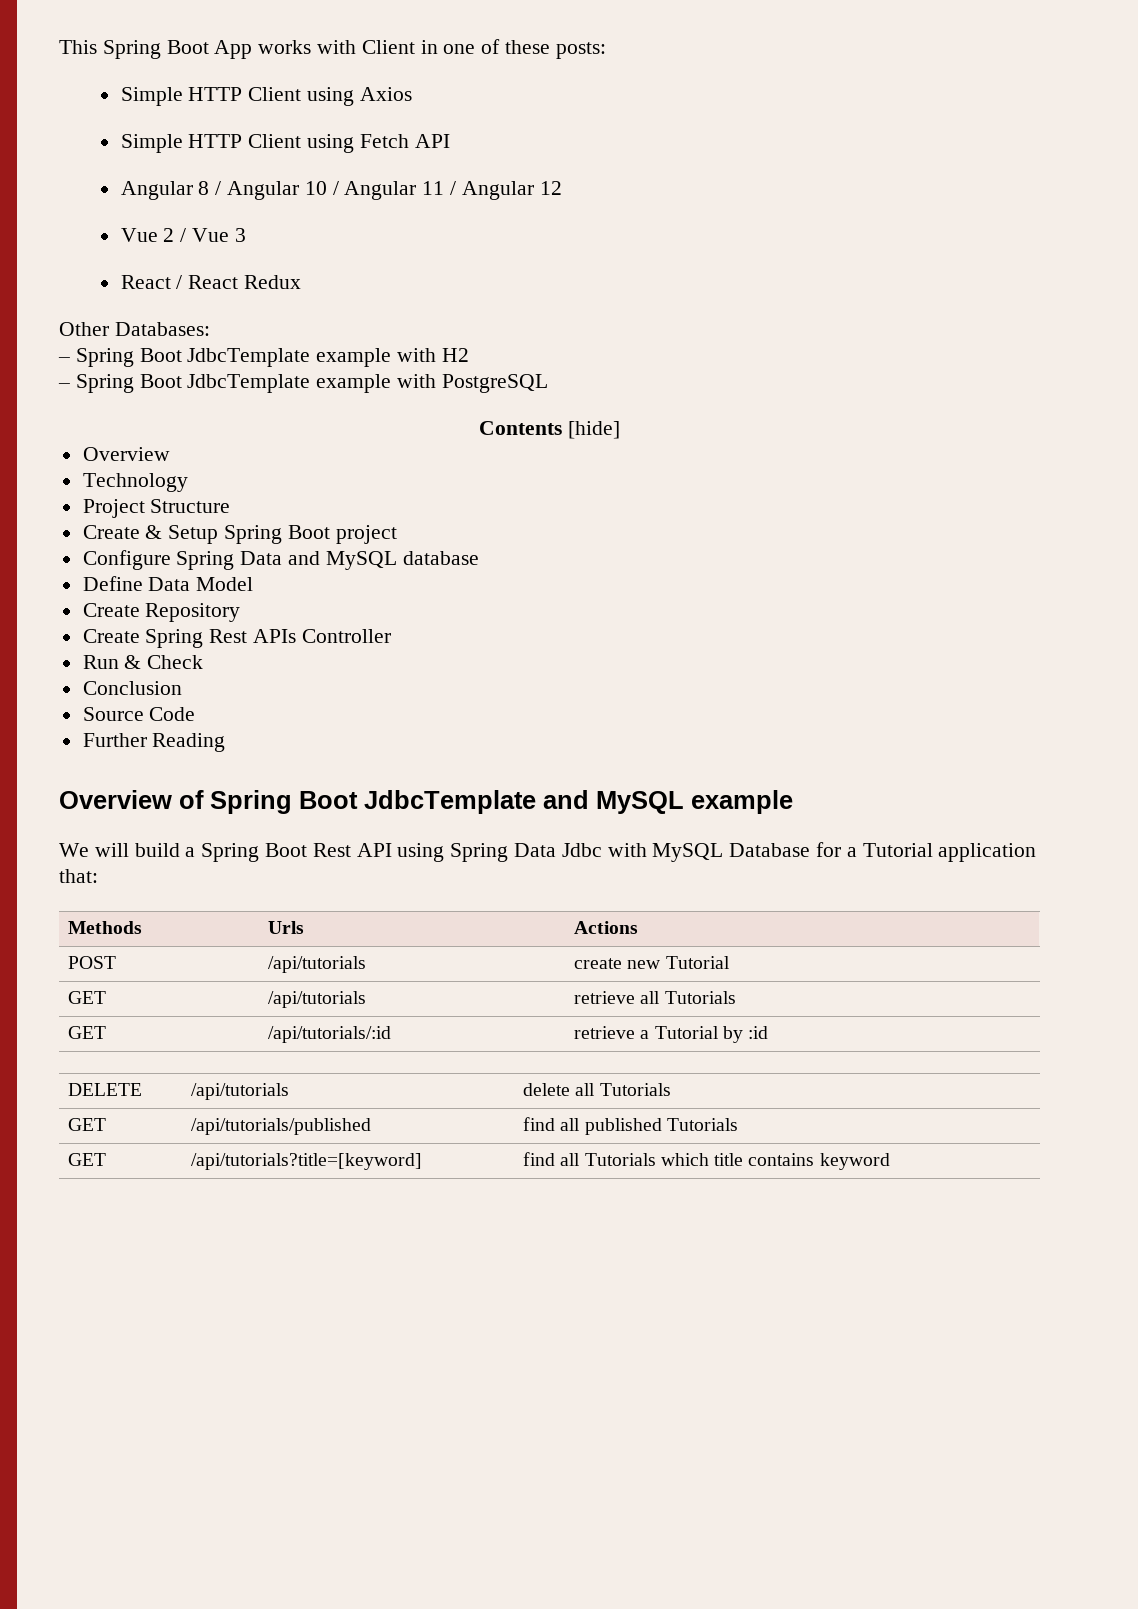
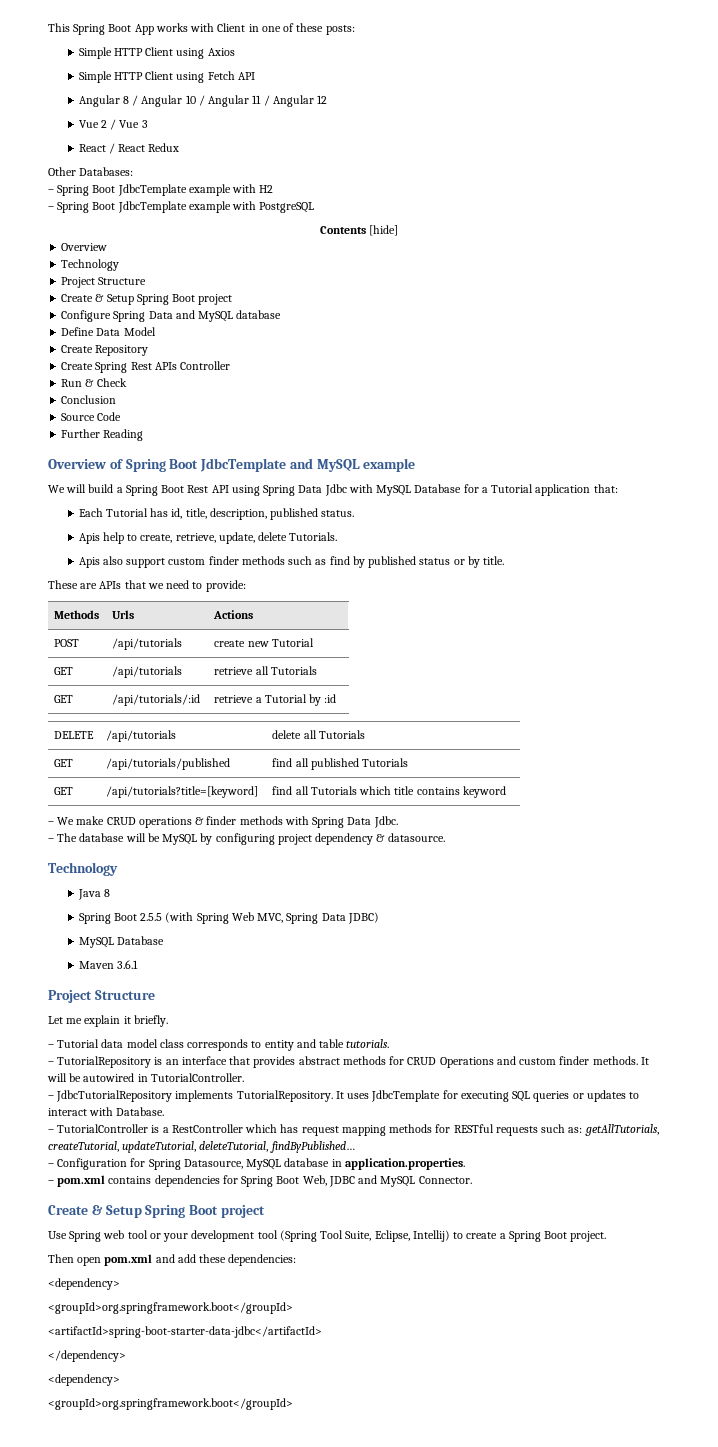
(98, 876) none -> [78,508,355,520] [78,532,338,544] [78,556,504,568] [48,580,246,592] // Each Tutorial has id, title, description, published status. // Apis help to create, retrieve, update, delete Tutorials. // Apis also support custom finder methods such as find by published status or by title. // These are APIs that we need to provide:
(890, 1161) none -> [48,816,398,828] [48,833,445,845] [48,862,118,876] [77,889,110,900] [78,912,379,924] [78,936,164,948] [78,960,138,969] [48,990,155,1003] [48,1015,168,1027] [48,1039,390,1051] [48,1056,649,1068] [47,1073,244,1082] [48,1090,640,1102] [48,1107,165,1116] [48,1124,659,1136] [48,1141,355,1153] [48,1158,465,1170] [48,1175,472,1187] [48,1205,265,1218] [48,1230,607,1242] [48,1254,297,1266] [48,1278,120,1290] [48,1302,293,1314] [48,1326,322,1338] [48,1350,126,1362] [48,1374,120,1386] [48,1398,293,1410] // – We make CRUD operations & finder methods with Spring Data Jdbc. // – The database will be MySQL by configuring project dependency & datasource. // Technology // Java 8 // Spring Boot 2.5.5 (with Spring Web MVC, Spring Data JDBC) // MySQL Database // Maven 3.6.1 // Project Structure // Let me explain it briefly. // – Tutorial data model class corresponds to entity and table tutorials. // – TutorialRepository is an interface that provides abstract methods for CRUD Operations and custom finder methods. It will be autowired in TutorialController. // – JdbcTutorialRepository implements TutorialRepository. It uses JdbcTemplate for executing SQL queries or updates to interact with Database. // – TutorialController is a RestController which has request mapping methods for RESTful requests such as: getAllTutorials, createTutorial, updateTutorial, deleteTutorial, findByPublished… // – Configuration for Spring Datasource, MySQL database in application.properties. // – pom.xml contains dependencies for Spring Boot Web, JDBC and MySQL Connector. // Create & Setup Spring Boot project // Use Spring web tool or your development tool (Spring Tool Suite, Eclipse, Intellij) to create a Spring Boot project. // Then open pom.xml and add these dependencies: // <dependency> // <groupId>org.springframework.boot</groupId> // <artifactId>spring-boot-starter-data-jdbc</artifactId> // </dependency> // <dependency> // <groupId>org.springframework.boot</groupId>

